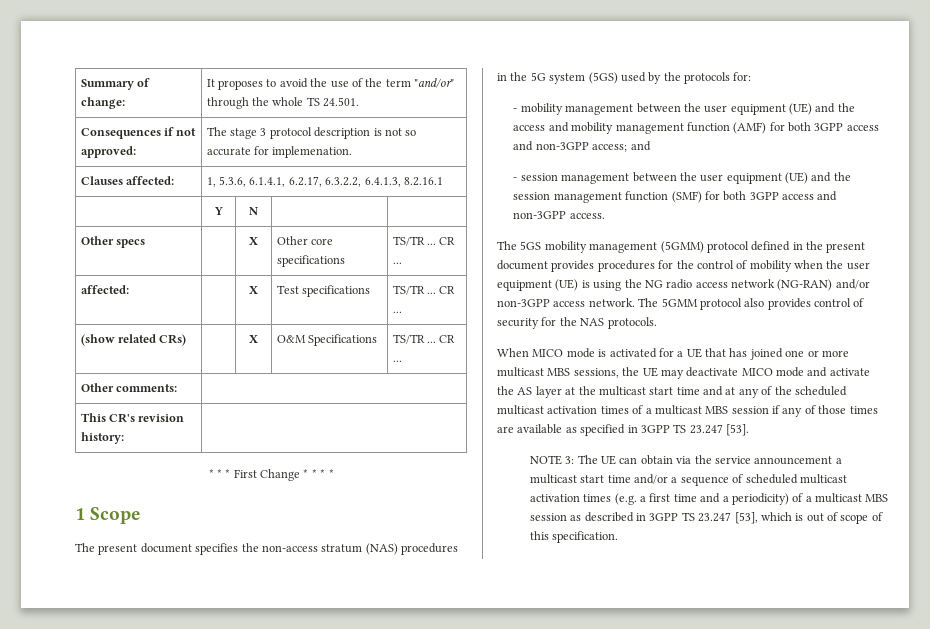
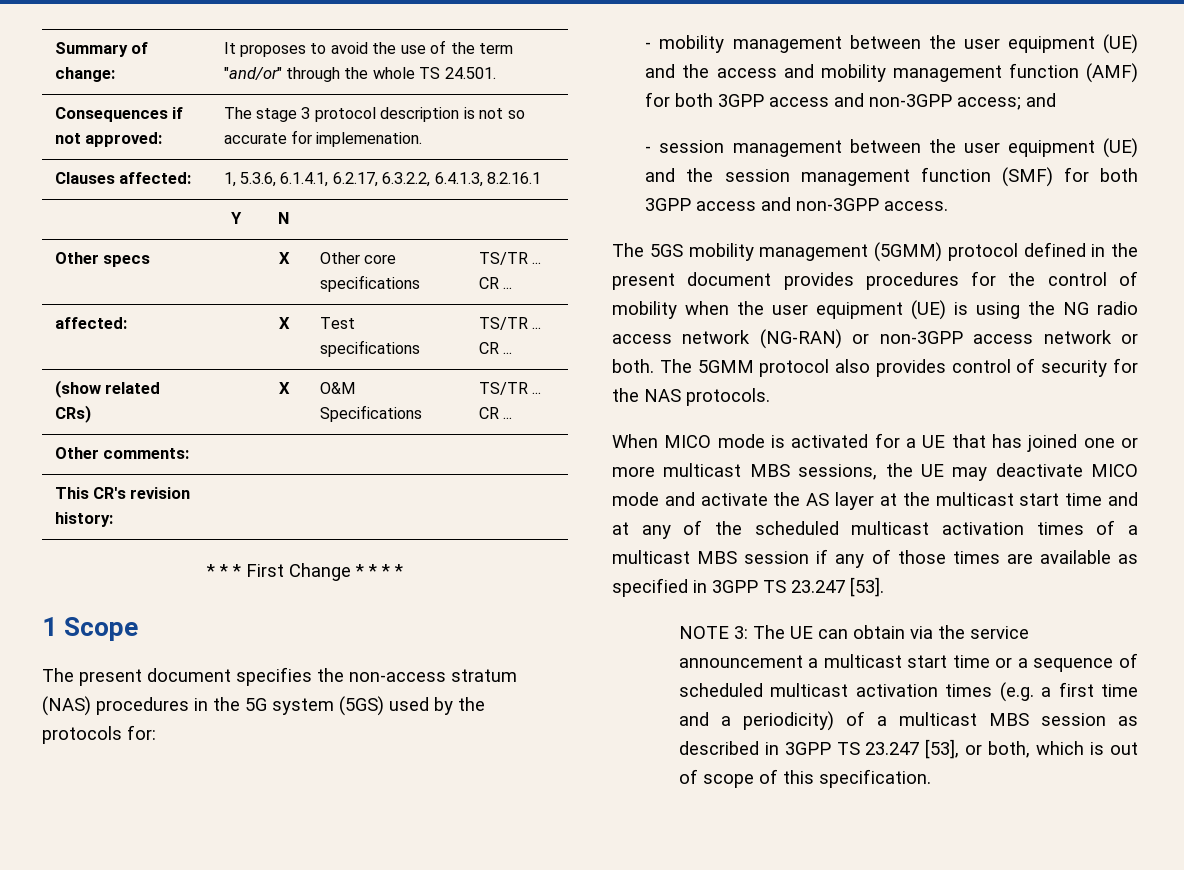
[835,279,870,289] and/or -> [852,333,870,344] or
[588,298,635,307] network. -> [1043,330,1138,344] [612,359,654,373] network or both.
[634,474,669,484] and/or -> [995,657,1013,668] or
(758, 518) none -> [965,741,1031,758] or both,

